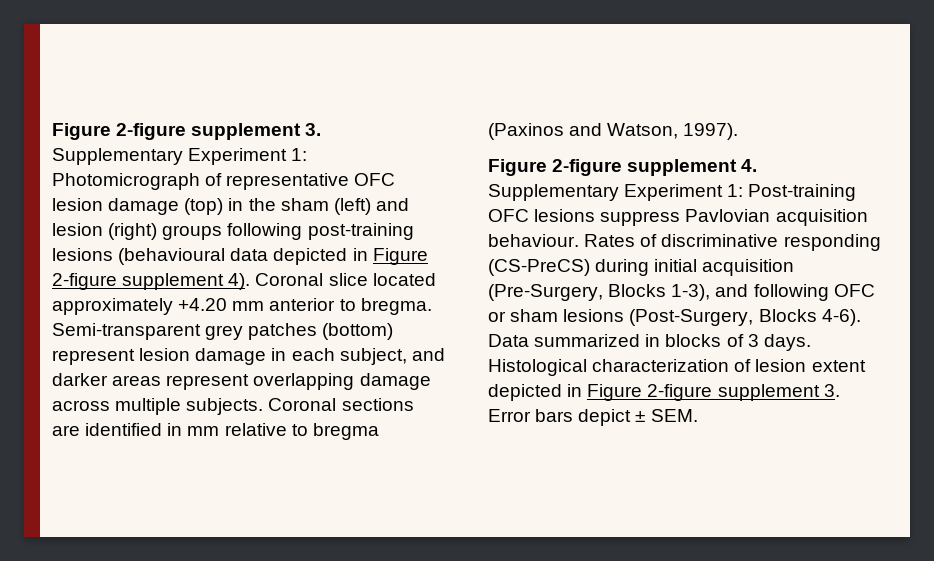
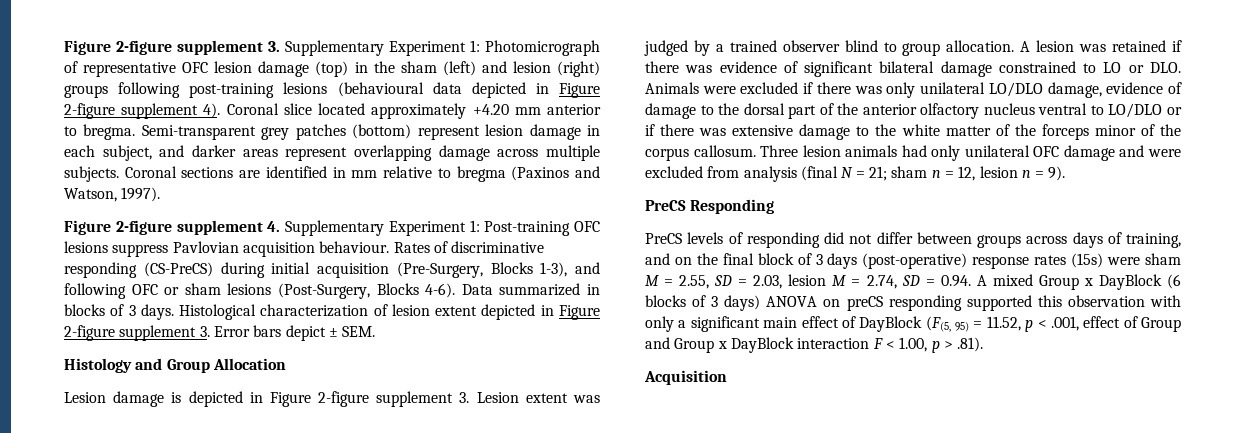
(698, 415) none -> [64,358,286,373] [64,391,600,407] [644,40,1182,56] [645,61,1181,77] [645,82,1182,98] [645,103,1182,119] [645,124,1181,140] [645,145,1181,161] [645,166,1066,182] [645,199,775,214] [645,232,1181,248] [645,253,1181,269] [645,274,1181,290] [645,295,1181,311] [645,316,1181,332] [645,337,984,353] [644,370,727,385] // Histology and Group Allocation // Lesion damage is depicted in Figure 2-figure supplement 3. Lesion extent was judged by a trained observer blind to group allocation. A lesion was retained if there was evidence of significant bilateral damage constrained to LO or DLO. Animals were excluded if there was only unilateral LO/DLO damage, evidence of damage to the dorsal part of the anterior olfactory nucleus ventral to LO/DLO or if there was extensive damage to the white matter of the forceps minor of the corpus callosum. Three lesion animals had only unilateral OFC damage and were excluded from analysis (final N = 21; sham n = 12, lesion n = 9). // PreCS Responding // PreCS levels of responding did not differ between groups across days of training, and on the final block of 3 days (post-operative) response rates (15s) were sham M = 2.55, SD = 2.03, lesion M = 2.74, SD = 0.94. A mixed Group x DayBlock (6 blocks of 3 days) ANOVA on preCS responding supported this observation with only a significant main effect of DayBlock (F(5, 95) = 11.52, p < .001, effect of Group and Group x DayBlock interaction F < 1.00, p > .81). // Acquisition

